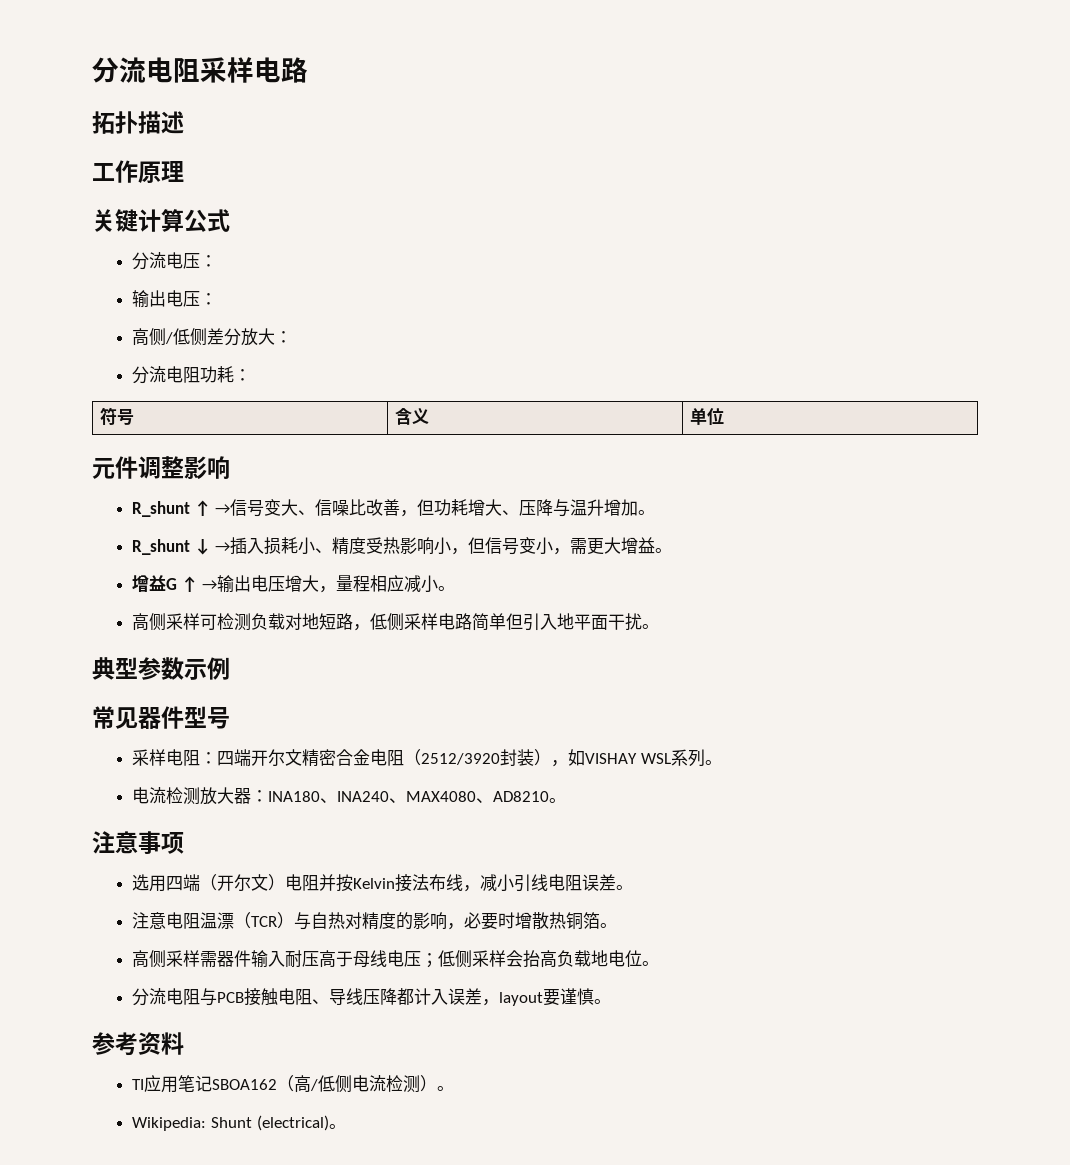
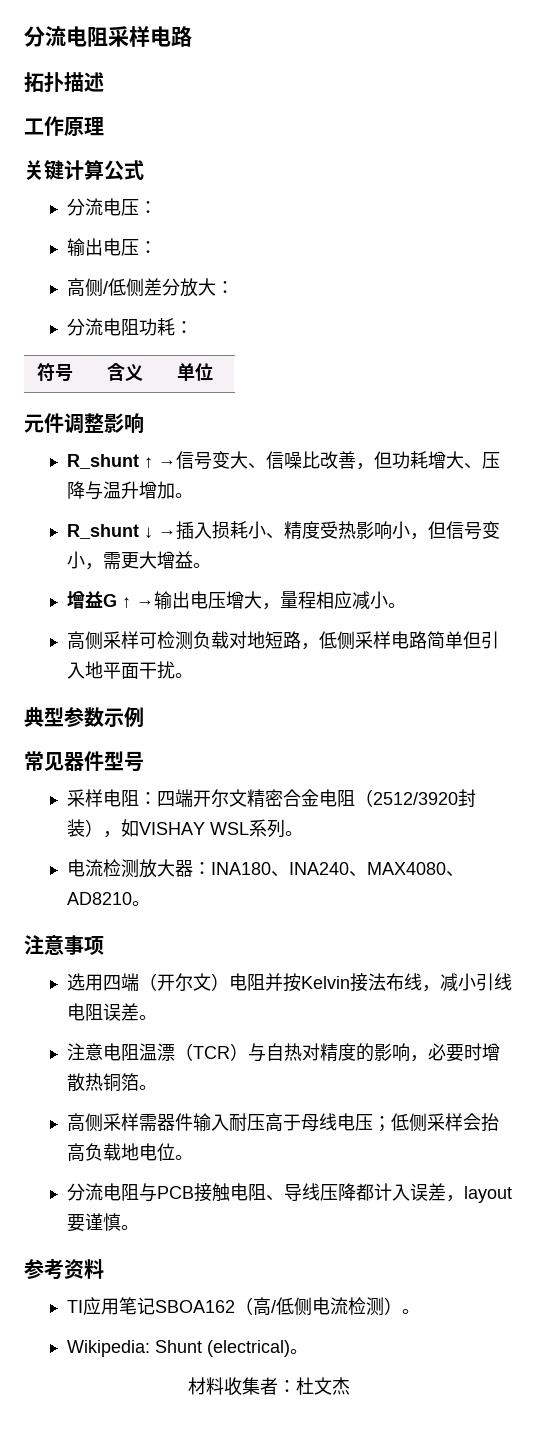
(346, 1126) none -> [188,1377,350,1396] // 材料收集者：杜文杰

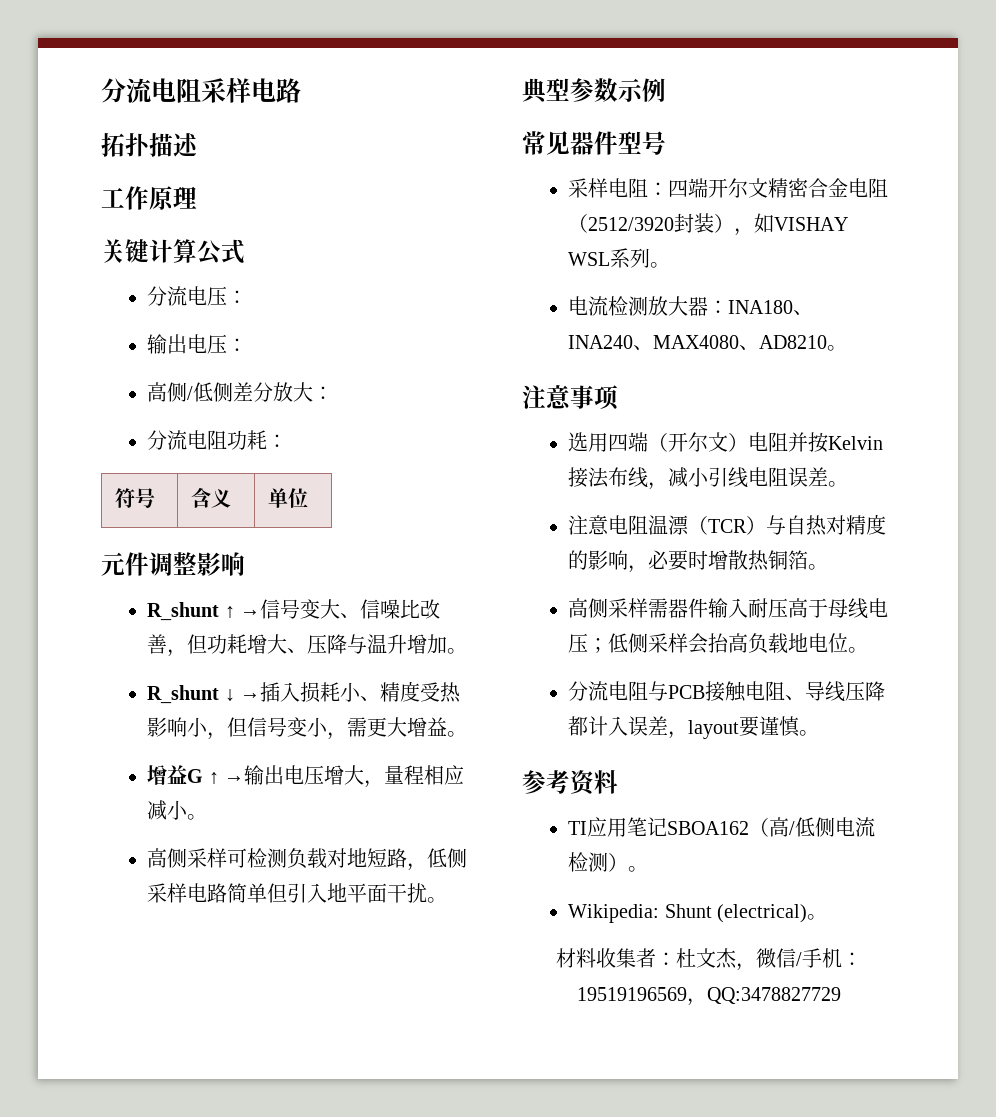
(350, 1386) none -> [735,948,862,971] [576,987,841,1006] ，微信/手机：19519196569，QQ:3478827729

